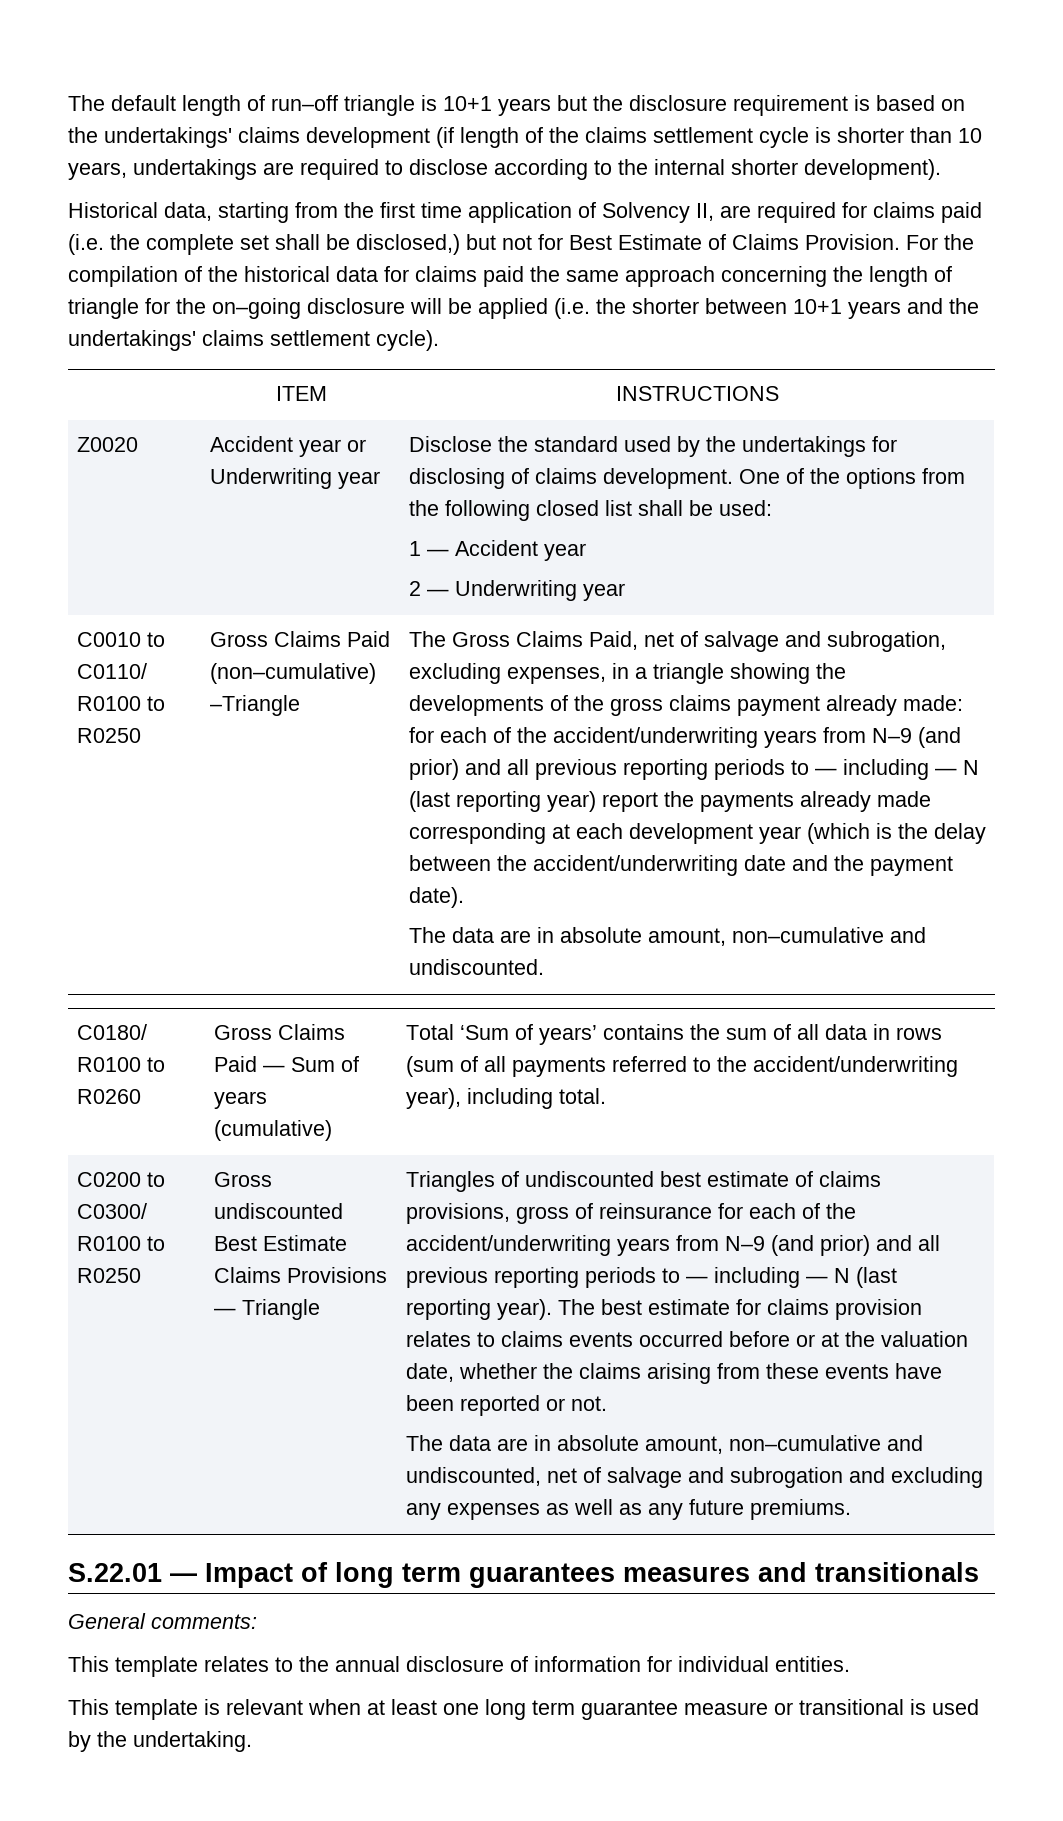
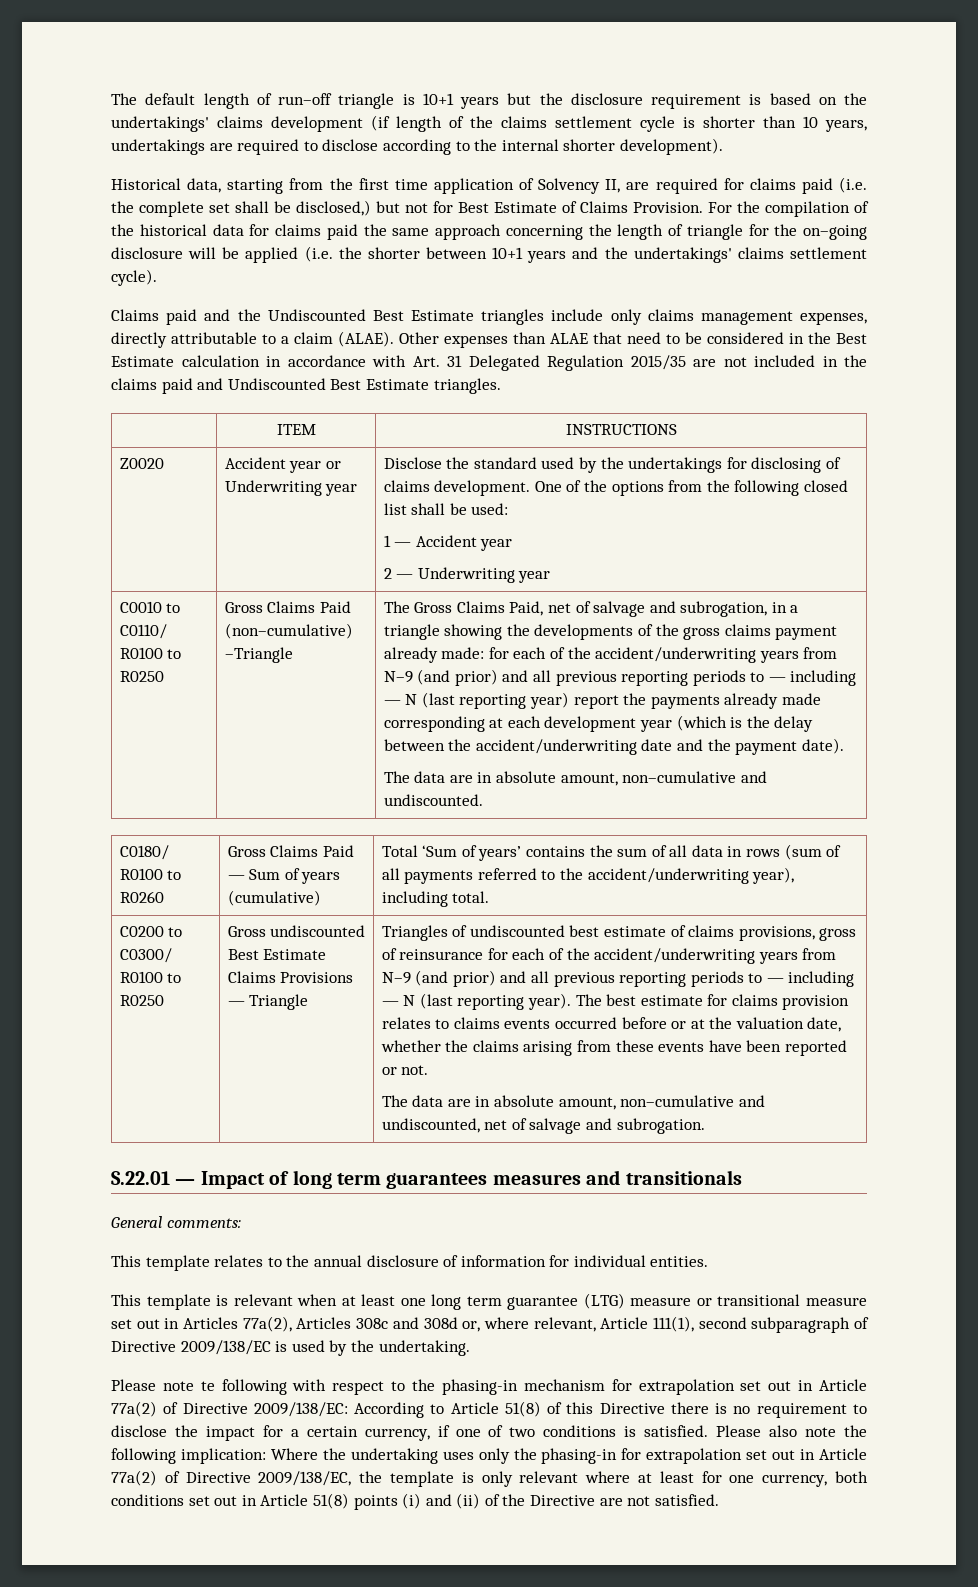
(439, 340) none -> [111,309,867,325] [111,331,867,348] [111,355,867,371] [111,378,501,394] // Claims paid and the Undiscounted Best Estimate triangles include only claims management expenses, directly attributable to a claim (ALAE). Other expenses than ALAE that need to be considered in the Best Estimate calculation in accordance with Art. 31 Delegated Regulation 2015/35 are not included in the claims paid and Undiscounted Best Estimate triangles.
[408,663,606,684] excluding expenses, -> (768, 609) none
[729,1467,983,1488] [405,1499,851,1520] subrogation and excluding any expenses as well as any future premiums. -> [616,1118,705,1134] subrogation.
(678, 1710) none -> [583,1293,625,1309] (LTG)
(904, 1707) none -> [805,1297,867,1306] [111,1316,869,1333] [111,1340,271,1355] measure set out in Articles 77a(2), Articles 308c and 308d or, where relevant, Article 111(1), second subparagraph of Directive 2009/138/EC
(252, 1741) none -> [111,1379,868,1395] [111,1401,867,1418] [111,1425,868,1441] [111,1448,868,1464] [111,1470,868,1487] [111,1493,719,1510] // Please note te following with respect to the phasing-in mechanism for extrapolation set out in Article 77a(2) of Directive 2009/138/EC: According to Article 51(8) of this Directive there is no requirement to disclose the impact for a certain currency, if one of two conditions is satisfied. Please also note the following implication: Where the undertaking uses only the phasing-in for extrapolation set out in Article 77a(2) of Directive 2009/138/EC, the template is only relevant where at least for one currency, both conditions set out in Article 51(8) points (i) and (ii) of the Directive are not satisfied.

